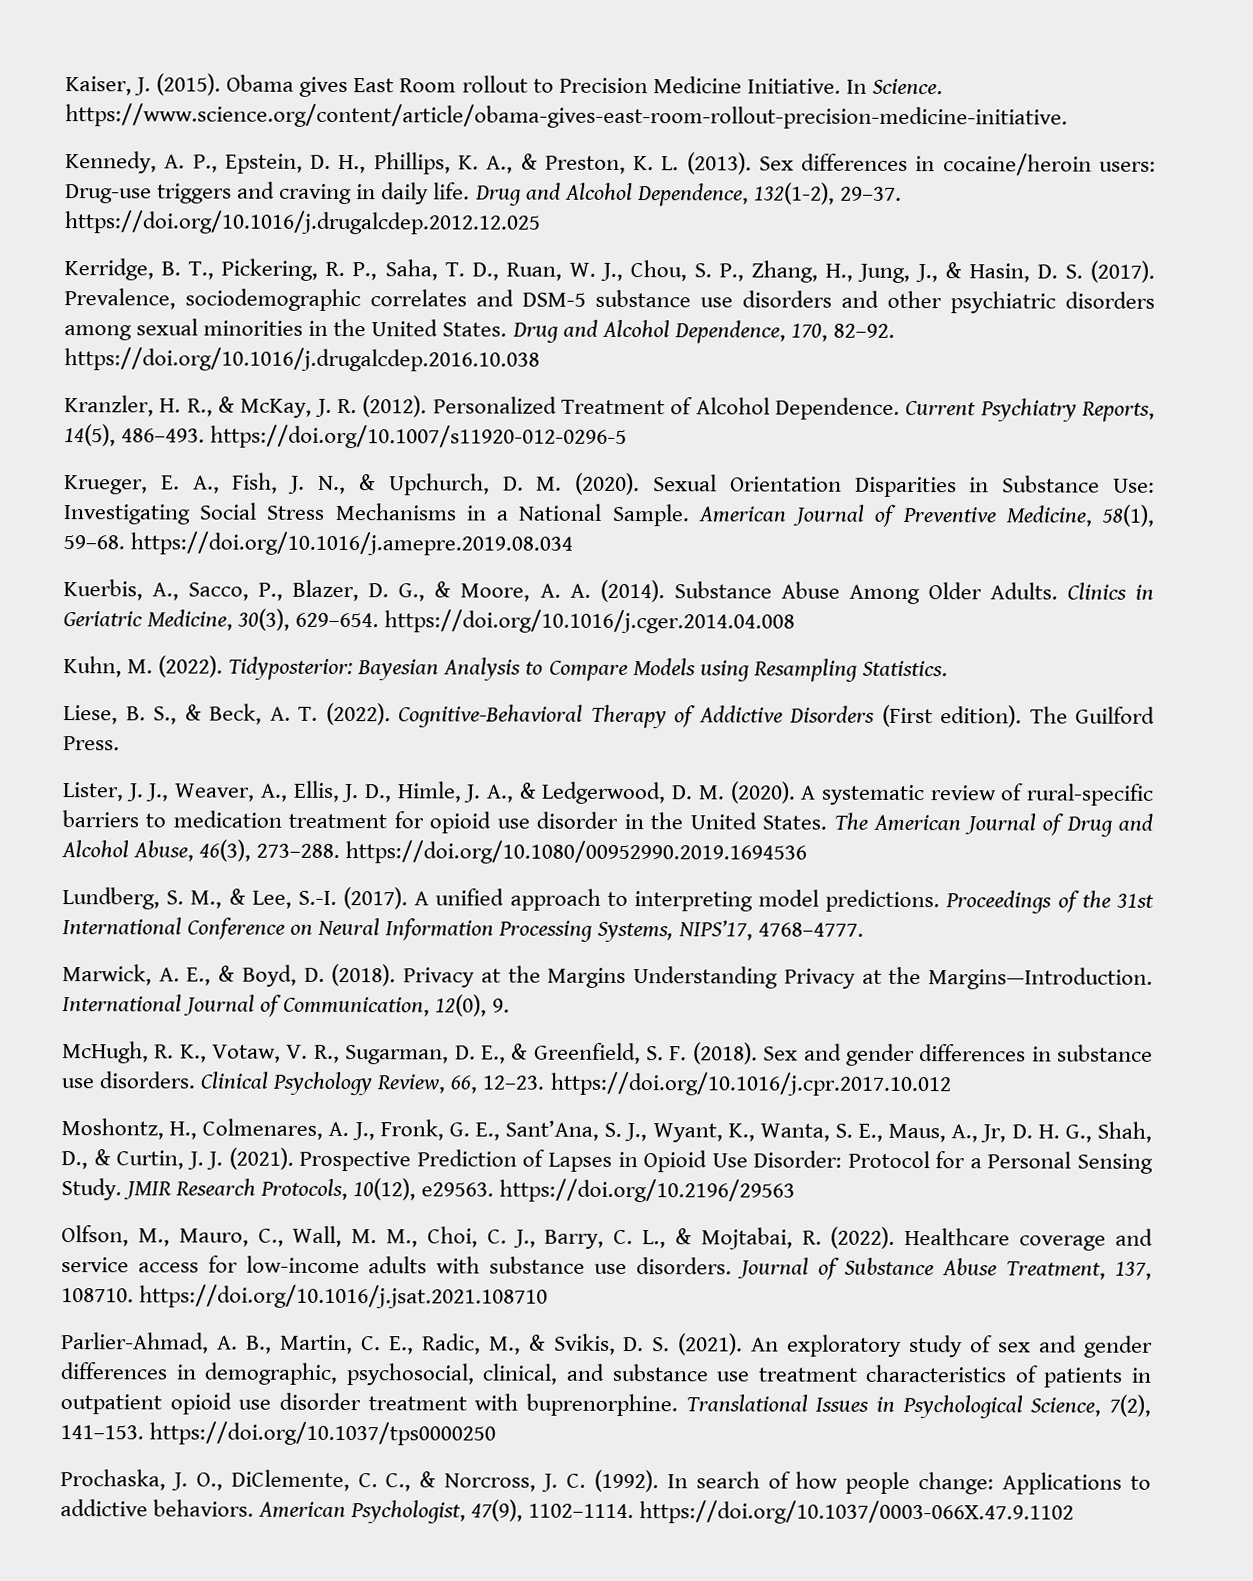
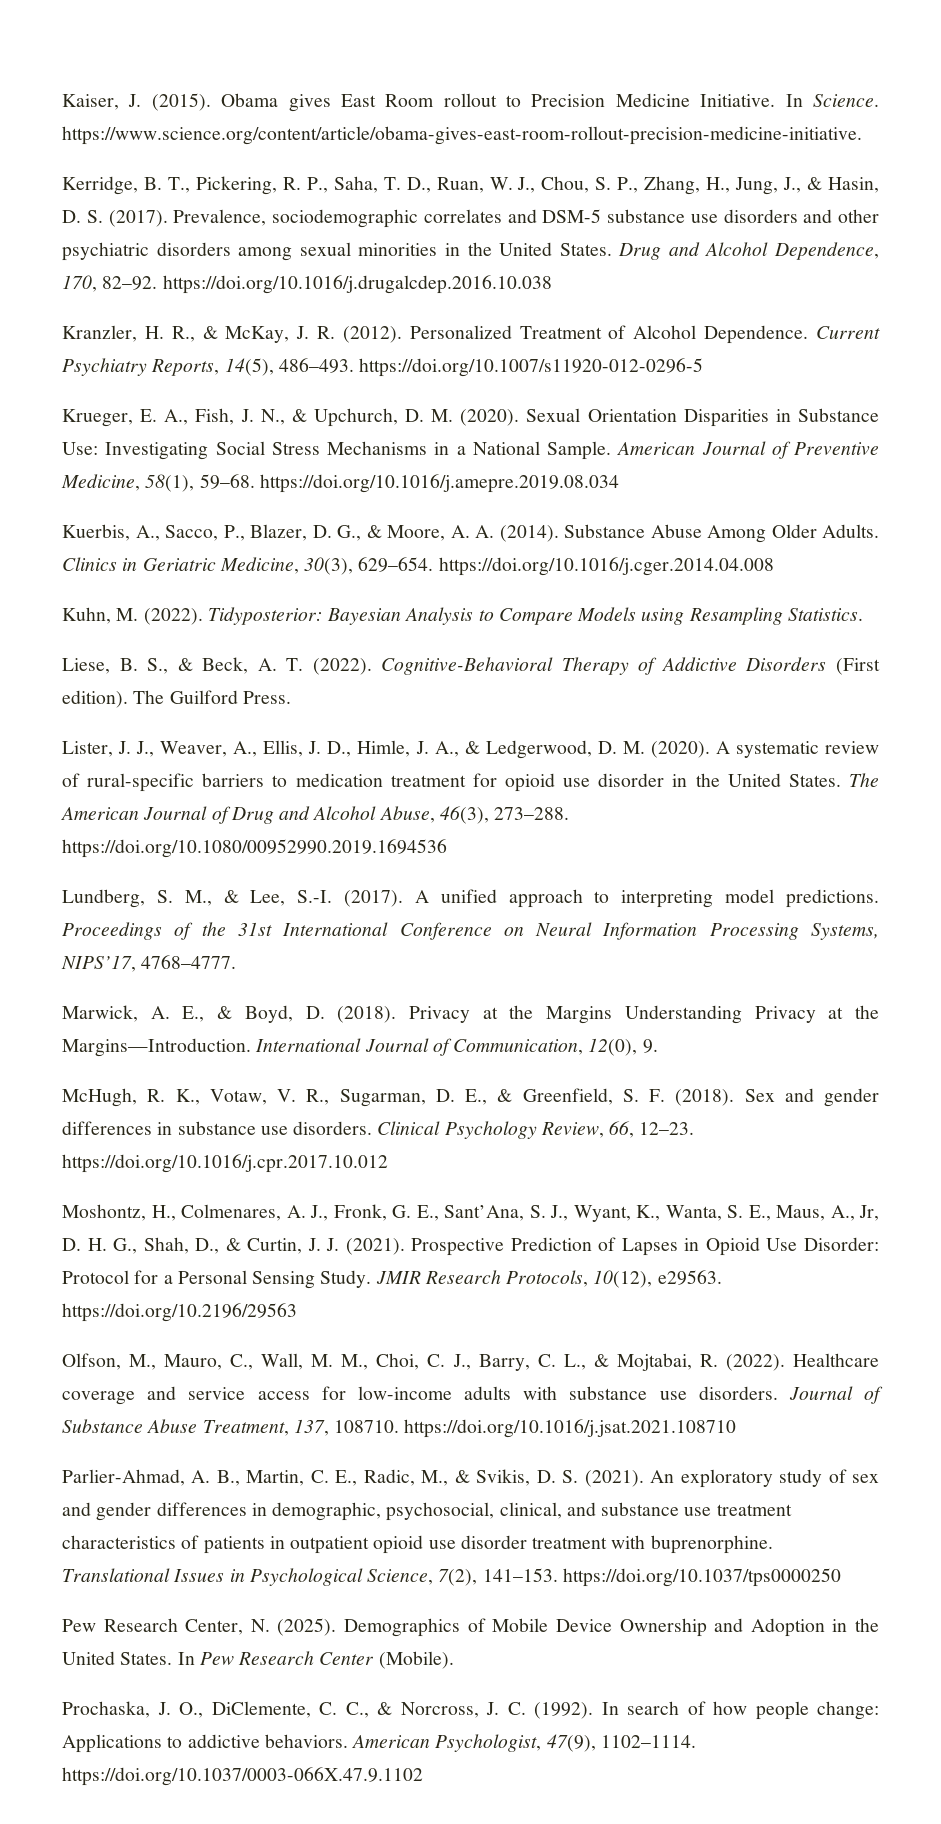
[65,151,1157,176] [65,181,902,207] [64,210,541,235] // Kennedy, A. P., Epstein, D. H., Phillips, K. A., & Preston, K. L. (2013). Sex differences in cocaine/heroin users: Drug-use triggers and craving in daily life. Drug and Alcohol Dependence, 132(1-2), 29–37. https://doi.org/10.1016/j.drugalcdep.2012.12.025 -> (862, 135) none
(497, 1433) none -> [62,1618,879,1637] [62,1651,454,1669] // Pew Research Center, N. (2025). Demographics of Mobile Device Ownership and Adoption in the United States. In Pew Research Center (Mobile).

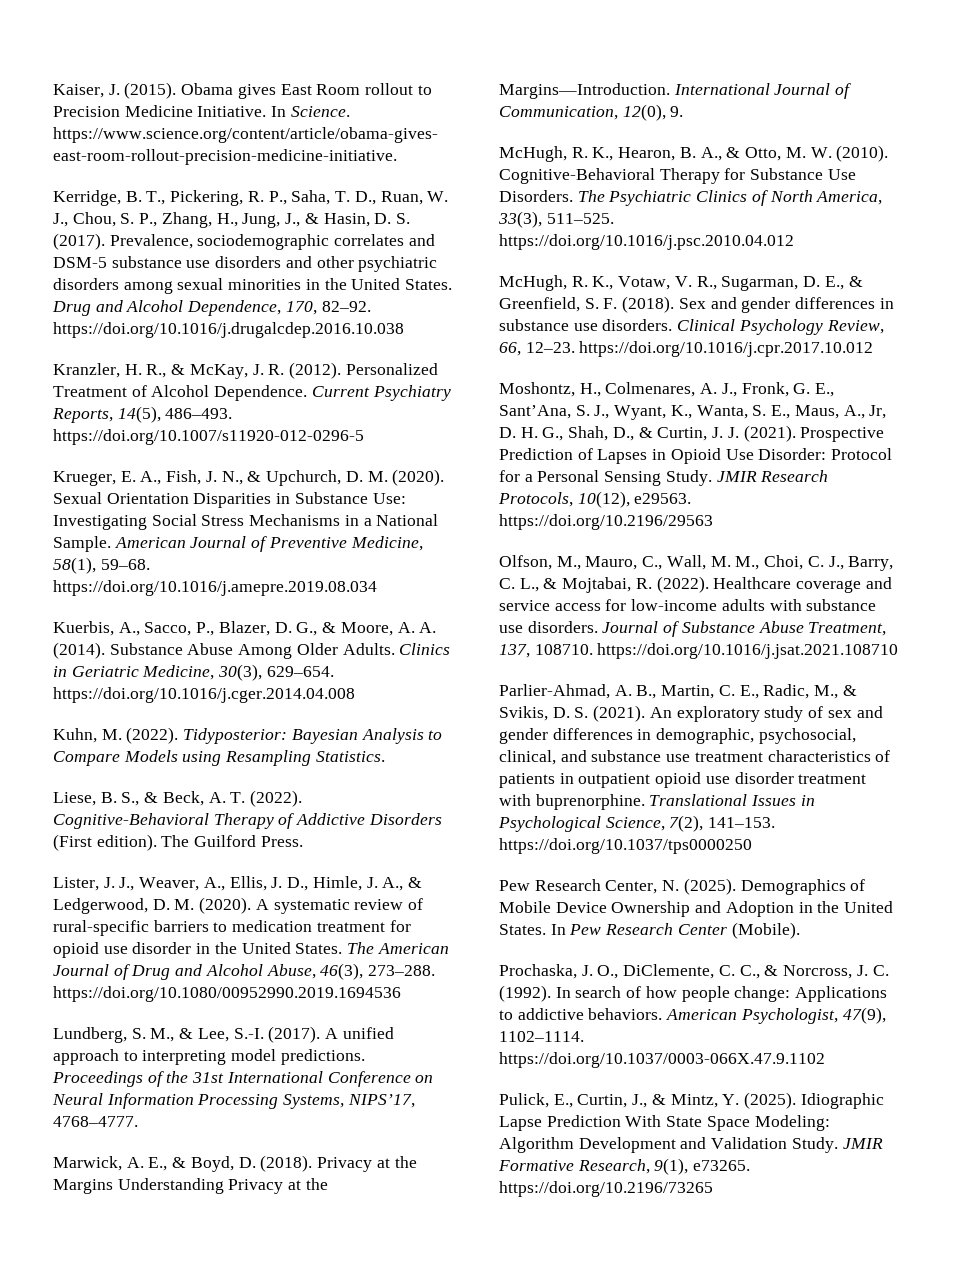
(658, 1046) none -> [499,145,889,162] [499,168,856,184] [499,190,883,206] [498,211,614,228] [499,234,794,250] // McHugh, R. K., Hearon, B. A., & Otto, M. W. (2010). Cognitive-Behavioral Therapy for Substance Use Disorders. The Psychiatric Clinics of North America, 33(3), 511–525. https://doi.org/10.1016/j.psc.2010.04.012
(423, 1776) none -> [499,1092,884,1109] [499,1115,830,1131] [499,1137,883,1153] [498,1158,751,1175] [499,1181,713,1197] // Pulick, E., Curtin, J., & Mintz, Y. (2025). Idiographic Lapse Prediction With State Space Modeling: Algorithm Development and Validation Study. JMIR Formative Research, 9(1), e73265. https://doi.org/10.2196/73265

